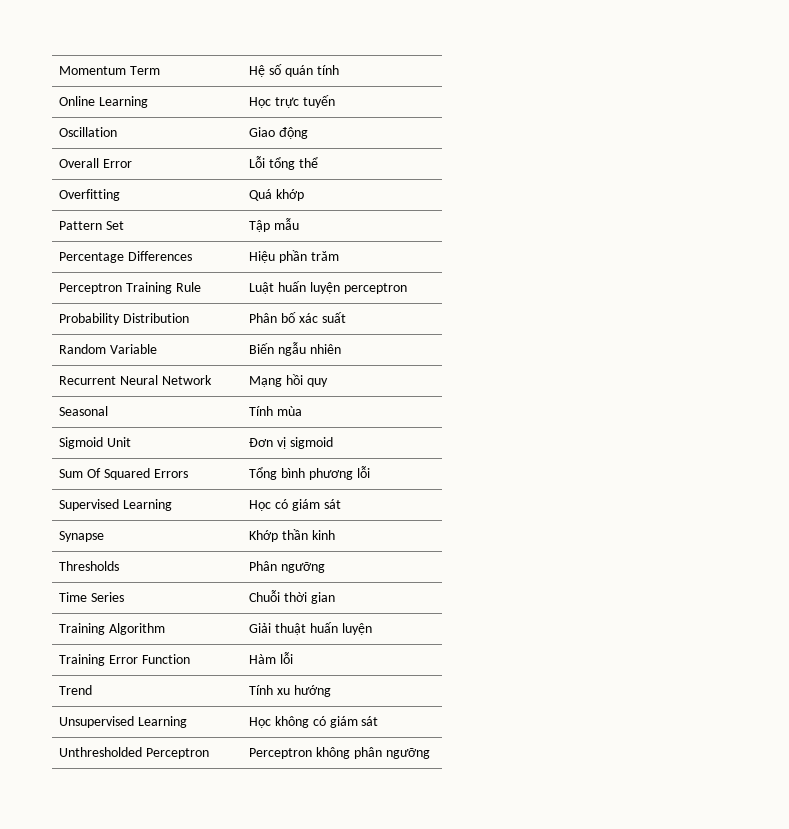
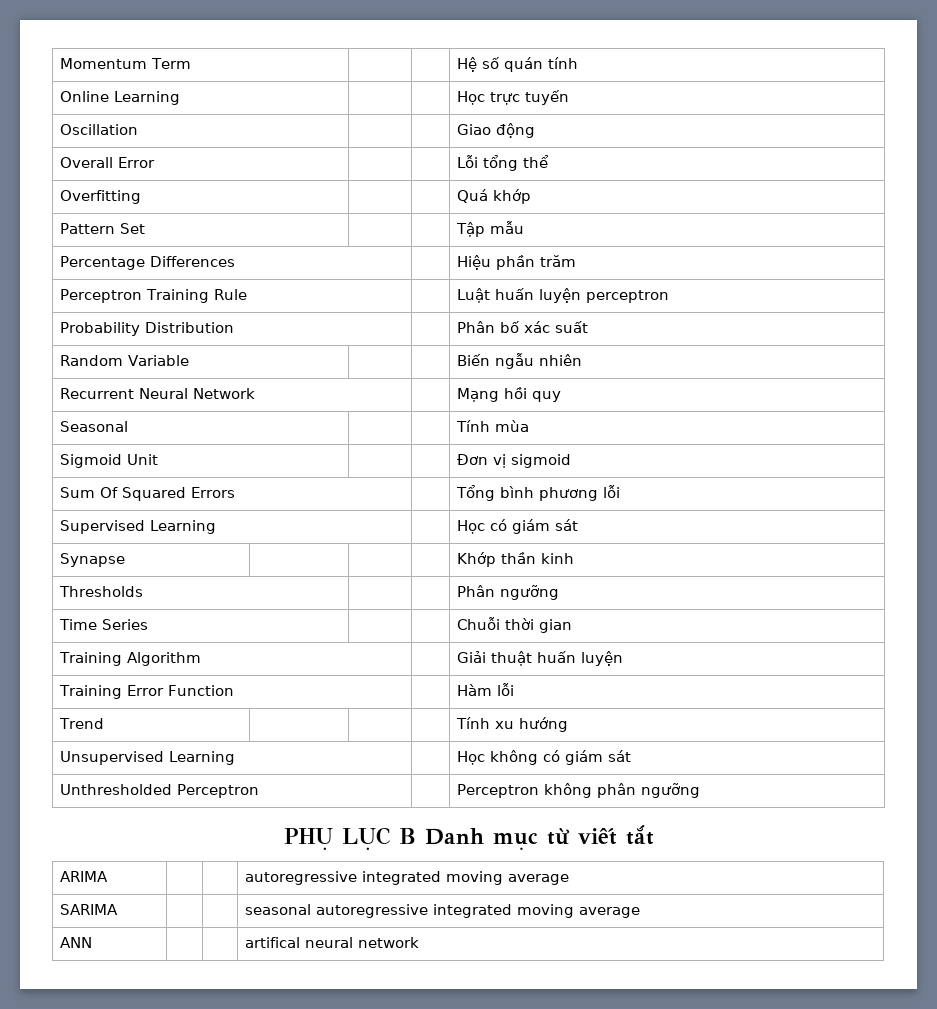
(430, 753) none -> [283,825,654,850] [59,871,108,882] [244,871,569,885] [59,904,118,915] [244,904,640,918] [59,937,92,948] [244,937,419,948] // PHỤ LỤC B Danh mục từ viết tắt // ARIMA | | | autoregressive integrated moving average // SARIMA | | | seasonal autoregressive integrated moving average // ANN | | | artifical neural network

